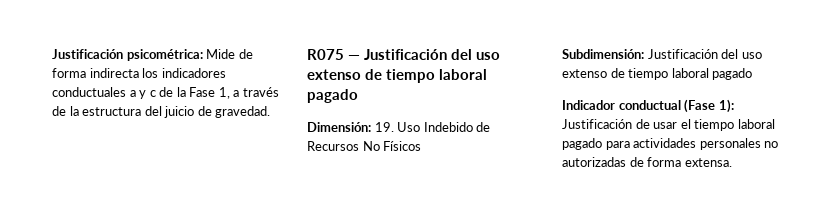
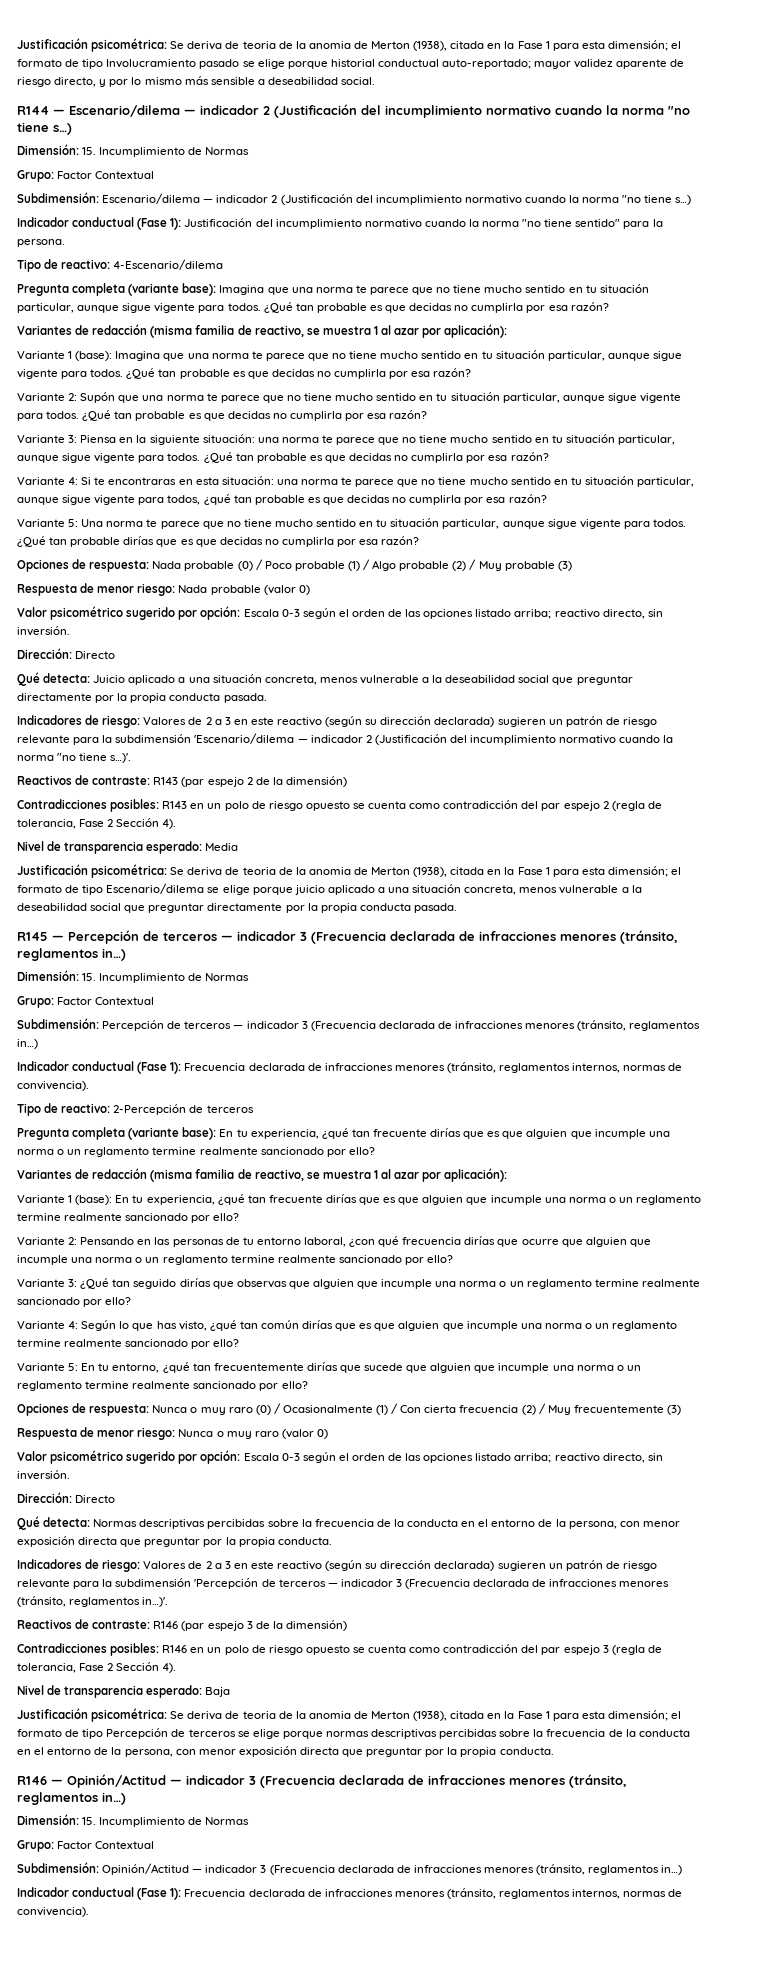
[52,49,253,61] [52,68,226,78] [52,87,279,99] [52,106,271,118] [307,49,501,60] [307,69,488,83] [307,89,358,103] [307,122,491,132] [307,141,422,151] [562,49,762,59] [562,68,753,80] Justificación psicométrica: Mide de forma indirecta los indicadores conductuales a y c de la Fase 1, a través de la estructura del juicio de gravedad. // R075 — Justificación del uso extenso de tiempo laboral pagado // Dimensión: 19. Uso Indebido de Recursos No Físicos // Subdimensión: Justificación del uso extenso de tiempo laboral pagado -> [17,38,682,52] [17,59,685,69] [17,76,376,87] [17,104,690,118] [17,122,72,135] [17,144,250,157] [17,170,155,182] [17,192,692,205] Justificación psicométrica: Se deriva de teoria de la anomia de Merton (1938), citada en la Fase 1 para esta dimensión; el formato de tipo Involucramiento pasado se elige porque historial conductual auto-reportado; mayor validez aparente de riesgo directo, y por lo mismo más sensible a deseabilidad social. // R144 — Escenario/dilema — indicador 2 (Justificación del incumplimiento normativo cuando la norma "no tiene s…) // Dimensión: 15. Incumplimiento de Normas // Grupo: Factor Contextual // Subdimensión: Escenario/dilema — indicador 2 (Justificación del incumplimiento normativo cuando la norma "no tiene s…)
[635,119,775,131] [562,138,779,150] [562,157,732,167] de usar el tiempo laboral pagado para actividades personales no autorizadas de forma extensa. -> [255,219,663,229] [17,239,65,247] [17,259,224,272] [17,283,649,296] [17,302,609,313] [17,324,508,338] [17,350,682,361] [17,368,472,379] [17,392,681,403] [17,410,428,421] [17,434,675,445] [17,452,549,463] [17,476,695,487] [17,494,547,505] [17,518,686,529] [17,536,420,547] [17,559,572,572] [17,583,310,596] [17,606,663,620] [17,626,70,636] [17,648,116,659] [17,672,633,686] [17,693,267,703] [17,715,657,728] [17,733,674,745] [17,753,132,763] [17,775,347,787] [17,799,662,812] [17,818,177,829] [17,841,239,854] [17,864,682,878] [17,883,642,895] [17,903,457,913] [17,930,678,944] [17,948,126,961] [17,970,250,983] [17,996,155,1008] [17,1018,701,1031] [17,1039,38,1049] [17,1061,683,1074] [17,1081,89,1091] [17,1103,254,1116] [17,1127,670,1140] [17,1147,375,1157] [17,1168,508,1182] [17,1194,702,1205] [17,1213,240,1223] [17,1236,651,1247] [17,1255,454,1265] [17,1278,700,1289] [17,1297,132,1307] [17,1320,678,1331] [17,1339,240,1349] [17,1362,641,1373] [17,1381,308,1391] [17,1403,681,1416] [17,1427,328,1440] [17,1450,663,1464] [17,1470,70,1480] [17,1492,116,1503] [17,1516,680,1530] [17,1536,332,1547] [17,1559,657,1572] [17,1578,670,1589] [17,1596,169,1607] [17,1619,347,1631] [17,1643,662,1656] [17,1662,177,1673] [17,1685,231,1698] [17,1708,682,1722] [17,1728,690,1739] [17,1746,554,1757] [17,1774,627,1788] [17,1792,126,1805] [17,1814,250,1827] [17,1840,155,1852] [17,1862,683,1875] [17,1887,683,1900] [17,1907,89,1917] del incumplimiento normativo cuando la norma "no tiene sentido" para la persona. // Tipo de reactivo: 4-Escenario/dilema // Pregunta completa (variante base): Imagina que una norma te parece que no tiene mucho sentido en tu situación particular, aunque sigue vigente para todos. ¿Qué tan probable es que decidas no cumplirla por esa razón? // Variantes de redacción (misma familia de reactivo, se muestra 1 al azar por aplicación): // Variante 1 (base): Imagina que una norma te parece que no tiene mucho sentido en tu situación particular, aunque sigue vigente para todos. ¿Qué tan probable es que decidas no cumplirla por esa razón? // Variante 2: Supón que una norma te parece que no tiene mucho sentido en tu situación particular, aunque sigue vigente para todos. ¿Qué tan probable es que decidas no cumplirla por esa razón? // Variante 3: Piensa en la siguiente situación: una norma te parece que no tiene mucho sentido en tu situación particular, aunque sigue vigente para todos. ¿Qué tan probable es que decidas no cumplirla por esa razón? // Variante 4: Si te encontraras en esta situación: una norma te parece que no tiene mucho sentido en tu situación particular, aunque sigue vigente para todos, ¿qué tan probable es que decidas no cumplirla por esa razón? // Variante 5: Una norma te parece que no tiene mucho sentido en tu situación particular, aunque sigue vigente para todos. ¿Qué tan probable dirías que es que decidas no cumplirla por esa razón? // Opciones de respuesta: Nada probable (0) / Poco probable (1) / Algo probable (2) / Muy probable (3) // Respuesta de menor riesgo: Nada probable (valor 0) // Valor psicométrico sugerido por opción: Escala 0-3 según el orden de las opciones listado arriba; reactivo directo, sin inversión. // Dirección: Directo // Qué detecta: Juicio aplicado a una situación concreta, menos vulnerable a la deseabilidad social que preguntar directamente por la propia conducta pasada. // Indicadores de riesgo: Valores de 2 a 3 en este reactivo (según su dirección declarada) sugieren un patrón de riesgo relevante para la subdimensión 'Escenario/dilema — indicador 2 (Justificación del incumplimiento normativo cuando la norma "no tiene s…)'. // Reactivos de contraste: R143 (par espejo 2 de la dimensión) // Contradicciones posibles: R143 en un polo de riesgo opuesto se cuenta como contradicción del par espejo 2 (regla de tolerancia, Fase 2 Sección 4). // Nivel de transparencia esperado: Media // Justificación psicométrica: Se deriva de teoria de la anomia de Merton (1938), citada en la Fase 1 para esta dimensión; el formato de tipo Escenario/dilema se elige porque juicio aplicado a una situación concreta, menos vulnerable a la deseabilidad social que preguntar directamente por la propia conducta pasada. // R145 — Percepción de terceros — indicador 3 (Frecuencia declarada de infracciones menores (tránsito, reglamentos in…) // Dimensión: 15. Incumplimiento de Normas // Grupo: Factor Contextual // Subdimensión: Percepción de terceros — indicador 3 (Frecuencia declarada de infracciones menores (tránsito, reglamentos in…) // Indicador conductual (Fase 1): Frecuencia declarada de infracciones menores (tránsito, reglamentos internos, normas de convivencia). // Tipo de reactivo: 2-Percepción de terceros // Pregunta completa (variante base): En tu experiencia, ¿qué tan frecuente dirías que es que alguien que incumple una norma o un reglamento termine realmente sancionado por ello? // Variantes de redacción (misma familia de reactivo, se muestra 1 al azar por aplicación): // Variante 1 (base): En tu experiencia, ¿qué tan frecuente dirías que es que alguien que incumple una norma o un reglamento termine realmente sancionado por ello? // Variante 2: Pensando en las personas de tu entorno laboral, ¿con qué frecuencia dirías que ocurre que alguien que incumple una norma o un reglamento termine realmente sancionado por ello? // Variante 3: ¿Qué tan seguido dirías que observas que alguien que incumple una norma o un reglamento termine realmente sancionado por ello? // Variante 4: Según lo que has visto, ¿qué tan común dirías que es que alguien que incumple una norma o un reglamento termine realmente sancionado por ello? // Variante 5: En tu entorno, ¿qué tan frecuentemente dirías que sucede que alguien que incumple una norma o un reglamento termine realmente sancionado por ello? // Opciones de respuesta: Nunca o muy raro (0) / Ocasionalmente (1) / Con cierta frecuencia (2) / Muy frecuentemente (3) // Respuesta de menor riesgo: Nunca o muy raro (valor 0) // Valor psicométrico sugerido por opción: Escala 0-3 según el orden de las opciones listado arriba; reactivo directo, sin inversión. // Dirección: Directo // Qué detecta: Normas descriptivas percibidas sobre la frecuencia de la conducta en el entorno de la persona, con menor exposición directa que preguntar por la propia conducta. // Indicadores de riesgo: Valores de 2 a 3 en este reactivo (según su dirección declarada) sugieren un patrón de riesgo relevante para la subdimensión 'Percepción de terceros — indicador 3 (Frecuencia declarada de infracciones menores (tránsito, reglamentos in…)'. // Reactivos de contraste: R146 (par espejo 3 de la dimensión) // Contradicciones posibles: R146 en un polo de riesgo opuesto se cuenta como contradicción del par espejo 3 (regla de tolerancia, Fase 2 Sección 4). // Nivel de transparencia esperado: Baja // Justificación psicométrica: Se deriva de teoria de la anomia de Merton (1938), citada en la Fase 1 para esta dimensión; el formato de tipo Percepción de terceros se elige porque normas descriptivas percibidas sobre la frecuencia de la conducta en el entorno de la persona, con menor exposición directa que preguntar por la propia conducta. // R146 — Opinión/Actitud — indicador 3 (Frecuencia declarada de infracciones menores (tránsito, reglamentos in…) // Dimensión: 15. Incumplimiento de Normas // Grupo: Factor Contextual // Subdimensión: Opinión/Actitud — indicador 3 (Frecuencia declarada de infracciones menores (tránsito, reglamentos in…) // Indicador conductual (Fase 1): Frecuencia declarada de infracciones menores (tránsito, reglamentos internos, normas de convivencia).

